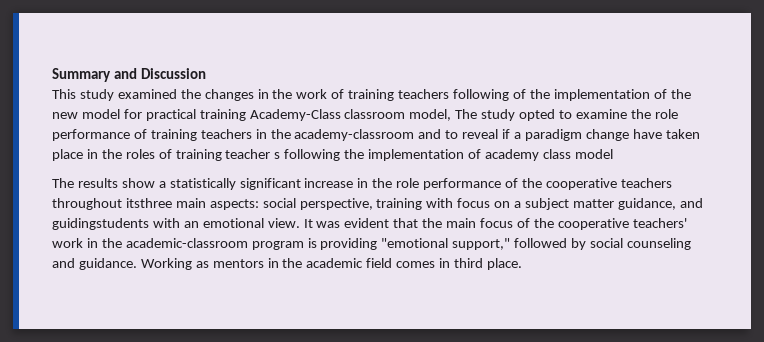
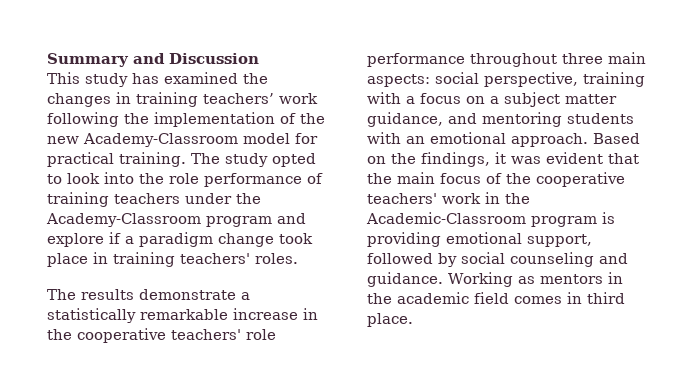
(114, 95) none -> [132,73,159,84] has
[272,89,526,101] the work of training teachers following of -> [136,92,318,107] [47,112,119,127] training teachers’ work following
(78, 115) none -> [83,133,238,147] Academy-Classroom
[199,109,452,121] training Academy-Class classroom model, -> [119,152,186,167] training.
[575,109,627,119] examine -> [67,172,134,184] look into
[255,129,700,141] [52,149,613,161] in the academy-classroom and to reveal if a paradigm change have taken place in the roles of training teacher s following the implementation of academy class model -> [185,193,261,204] [46,213,306,227] [47,232,313,247] [47,252,298,267] under the Academy-Classroom program and explore if a paradigm change took place in training teachers' roles.
[121,178,155,188] show -> [139,289,236,300] demonstrate
[239,178,301,190] significant -> [140,309,228,320] remarkable
[396,178,672,190] [52,198,172,210] role performance of the cooperative teachers throughout itsthree -> [77,328,276,343] [367,53,603,67] cooperative teachers' role performance throughout three
(454, 203) none -> [406,96,415,104] a
[52,218,149,230] guidingstudents -> [482,112,634,127] mentoring students
[267,218,313,228] view. It -> [511,133,640,147] [367,152,506,167] approach. Based on the findings, it
[125,238,248,248] academic-classroom -> [366,212,526,224] Academic-Classroom
[381,238,511,250] "emotional support," -> [446,232,592,247] emotional support,

